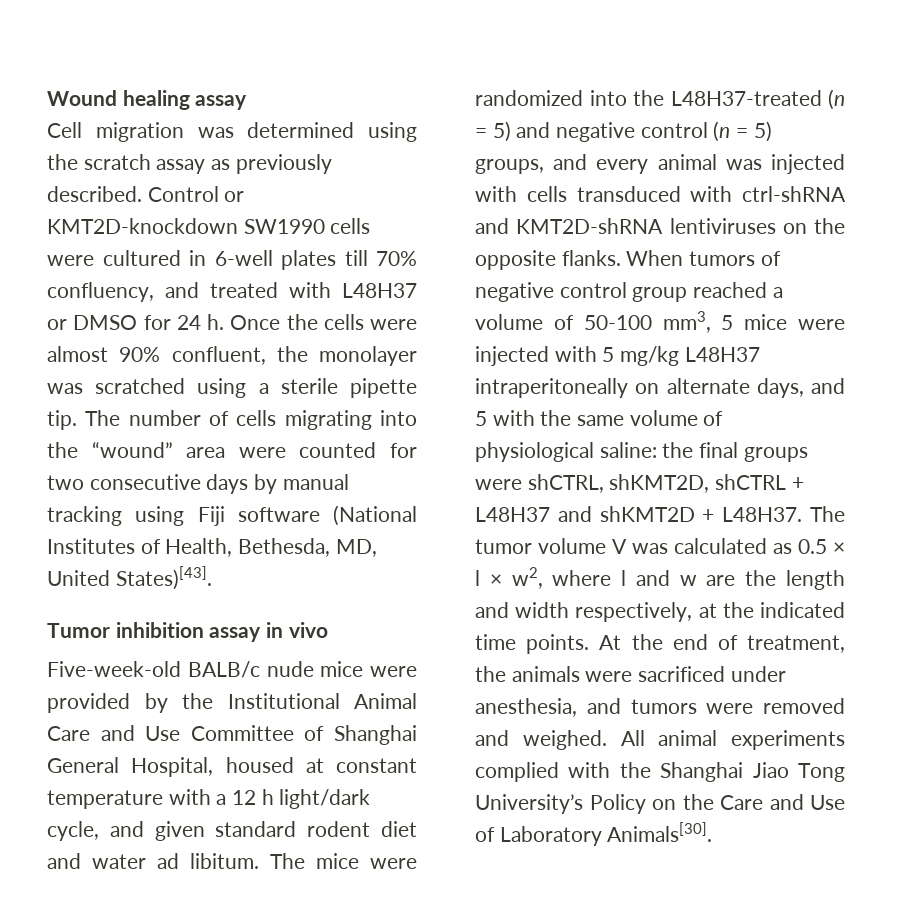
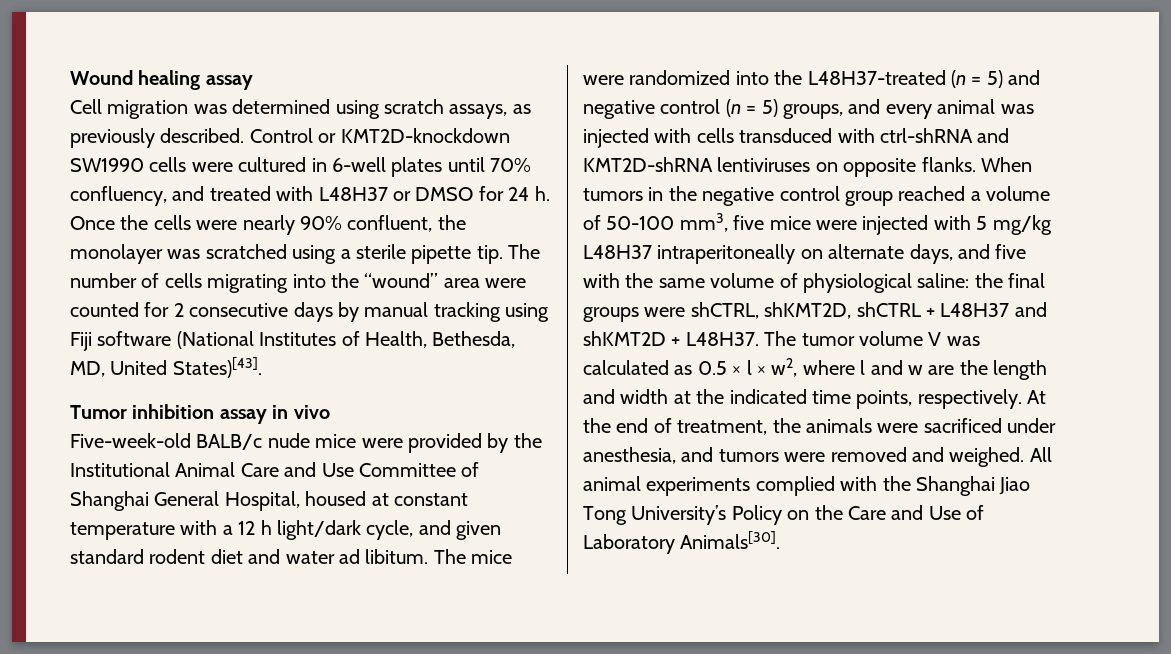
[47,154,206,174] the scratch assay -> [384,99,508,119] scratch assays,
[344,250,368,266] till -> [447,157,485,172] until
[47,346,108,362] almost -> [242,215,295,235] nearly
[47,475,84,490] two -> [173,303,184,317] 2
[814,218,845,234] the -> (838, 167) none
[760,251,781,266] of -> [648,186,697,201] in the
[721,315,734,330] 5 -> [733,215,765,230] five
[475,411,487,426] 5 -> [995,244,1027,259] five
[575,602,693,622] respectively, -> (669, 396) none
[526,634,590,654] points. -> [856,389,1022,409] points, respectively.

